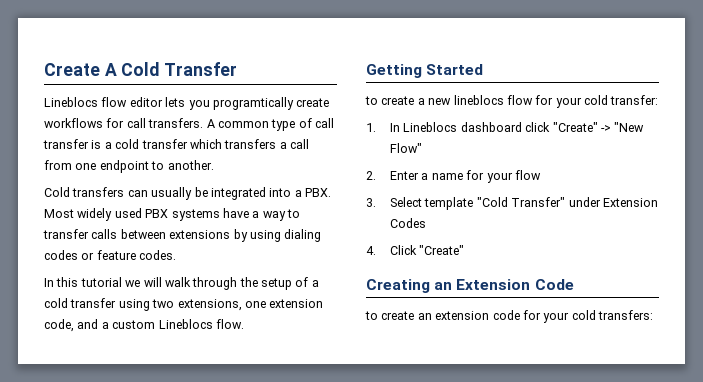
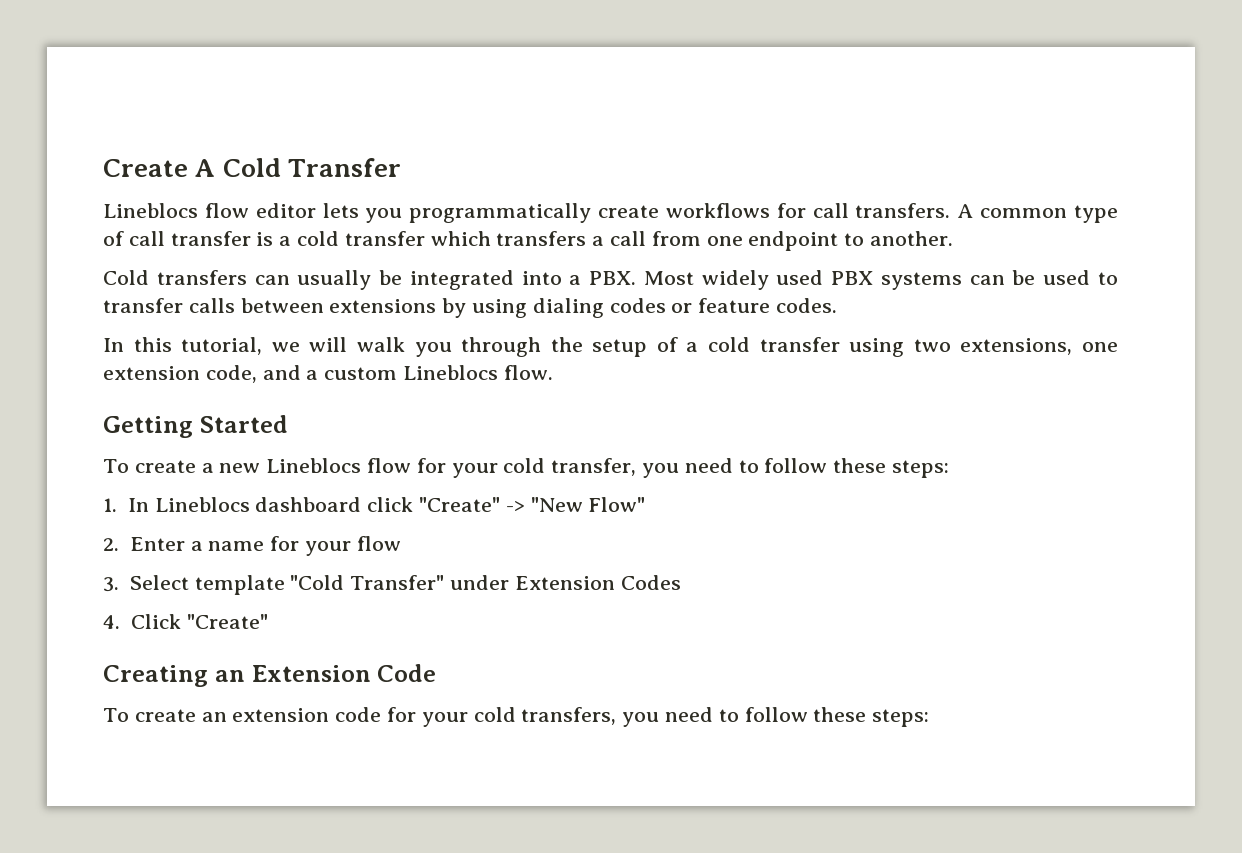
[212,97,294,110] programtically -> [409,203,592,223] programmatically
[222,208,286,221] have a way -> [969,270,1091,285] can be used
[80,277,122,287] tutorial -> [181,337,263,355] tutorial,
(191, 282) none -> [414,342,452,357] you
[365,96,378,105] to -> [103,459,129,473] To
[453,95,504,105] lineblocs -> [266,458,362,473] Lineblocs
[610,95,659,105] transfer: -> [551,458,950,478] transfer, you need to follow these steps:
[365,311,378,320] to -> [103,708,129,722] To
[598,310,653,320] transfers: -> [521,707,930,727] transfers, you need to follow these steps:

